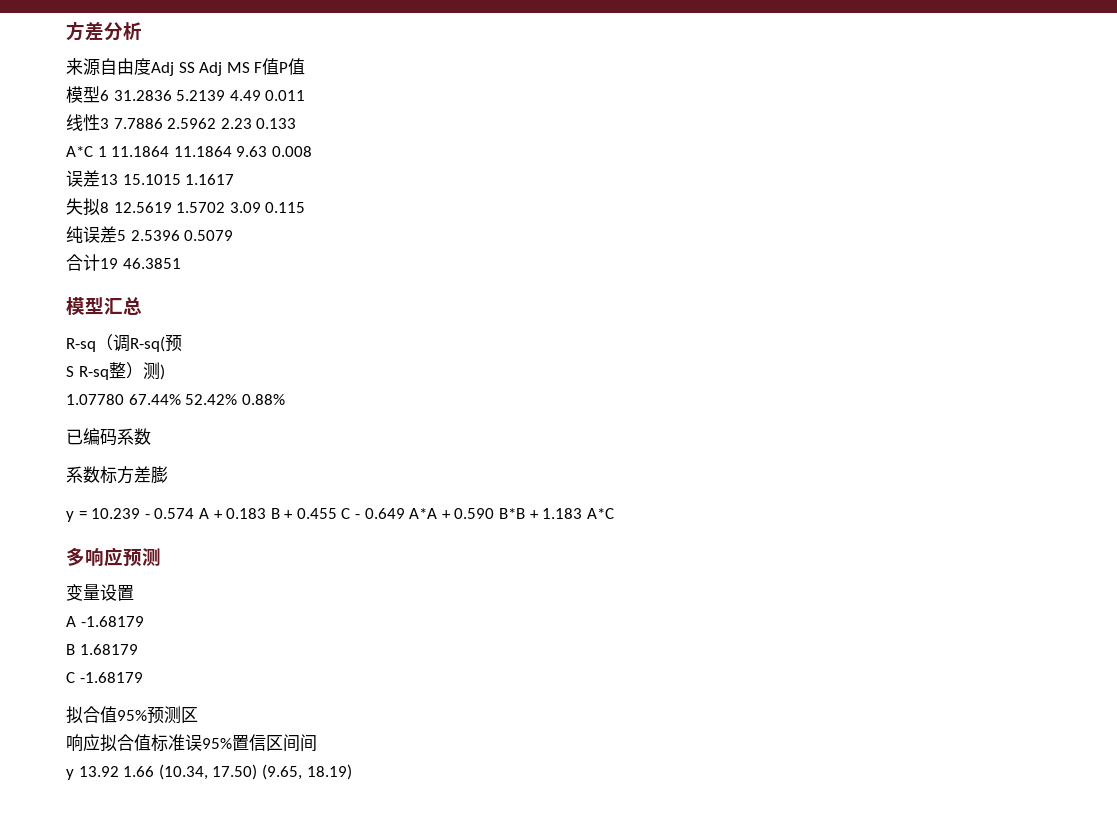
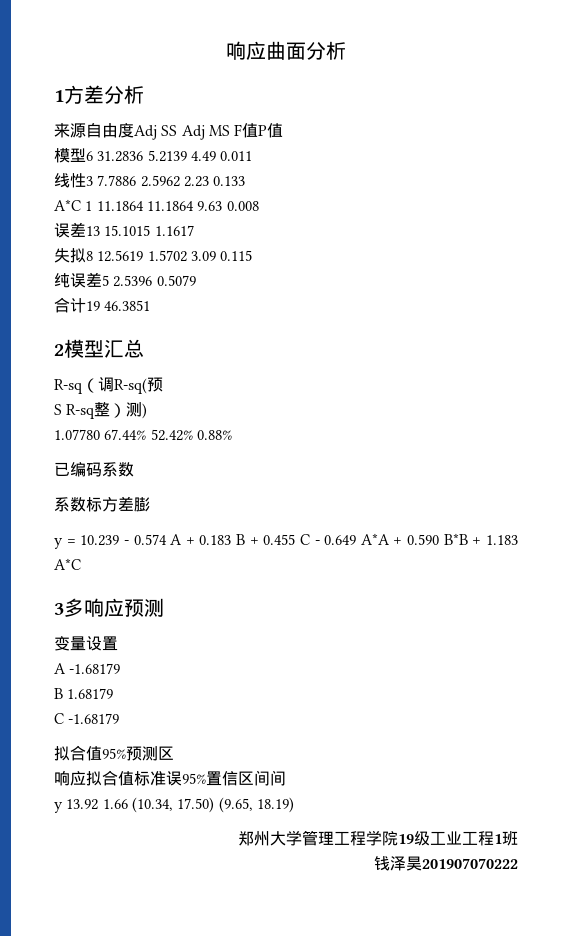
(66, 31) none -> [226,41,346,60] [54,90,64,102] 响应曲面分析 // 1
(181, 263) none -> [54,344,64,356] 2
(614, 513) none -> [54,603,64,615] 3
(352, 772) none -> [238,830,518,846] [374,856,518,871] // 郑州大学管理工程学院19级工业工程1班 // 钱泽昊201907070222

